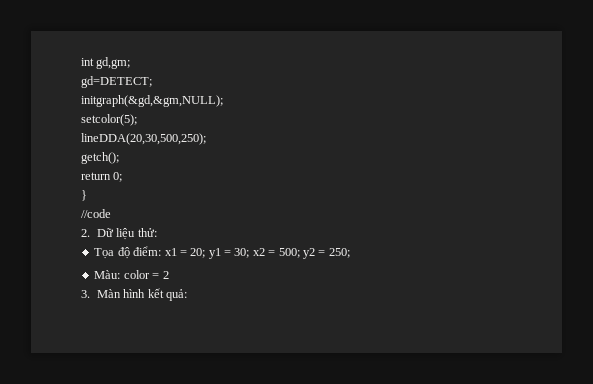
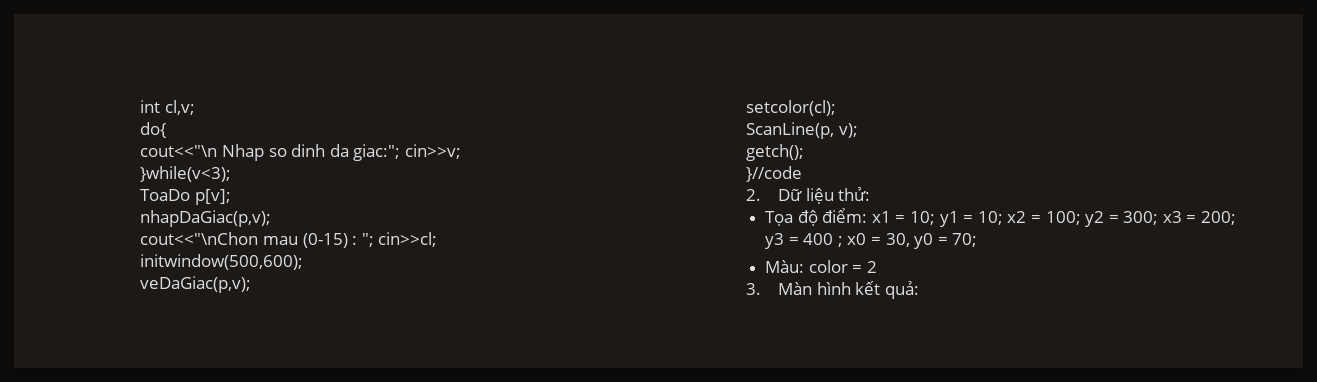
[96,57,131,69] [80,76,152,88] [80,95,223,107] [80,114,137,126] [80,133,206,145] [80,152,119,164] [80,172,123,182] [80,190,87,201] [80,209,111,218] gd,gm; // gd=DETECT; // initgraph(&gd,&gm,NULL); // setcolor(5); // lineDDA(20,30,500,250); // getch(); // return 0; // } // //code -> [164,100,195,115] [140,122,167,138] [140,144,461,161] [140,166,232,182] [140,189,231,205] [140,210,272,227] [140,232,438,248] [140,254,304,270] [140,276,252,293] [746,100,837,116] [746,122,858,139] [746,144,805,161] [746,166,803,182] cl,v; // do{ // cout<<"\n Nhap so dinh da giac:"; cin>>v; // }while(v<3); // ToaDo p[v]; // nhapDaGiac(p,v); // cout<<"\nChon mau (0-15) : "; cin>>cl; // initwindow(500,600); // veDaGiac(p,v); // setcolor(cl); // ScanLine(p, v); // getch(); // }//code
[190,248,206,258] 20; -> [909,211,935,225] 10;
[234,248,250,258] 30; -> [977,211,1003,225] 10;
[278,248,300,258] 500; -> [1045,211,1081,225] 100;
[328,248,350,258] 250; -> [1123,211,1237,225] [765,233,978,249] 300; x3 = 200; y3 = 400 ; x0 = 30, y0 = 70;

